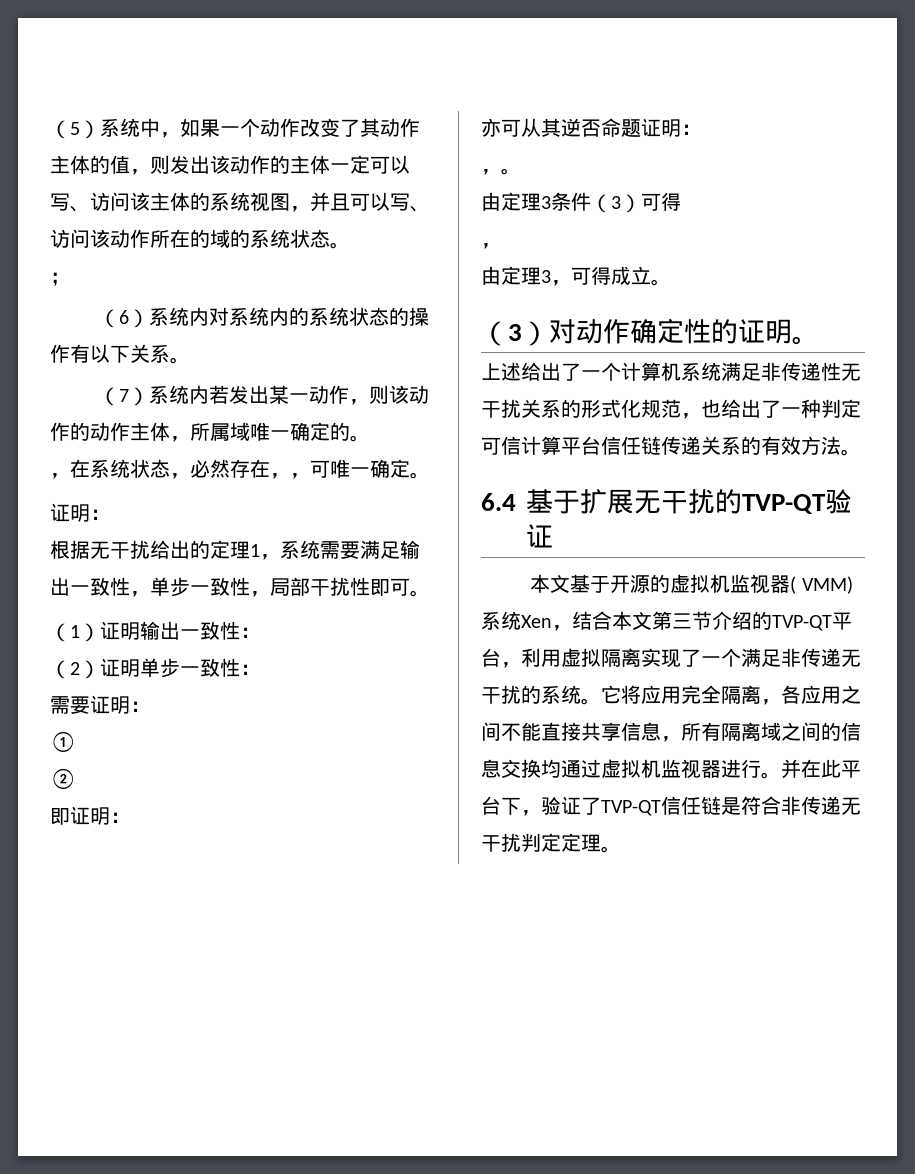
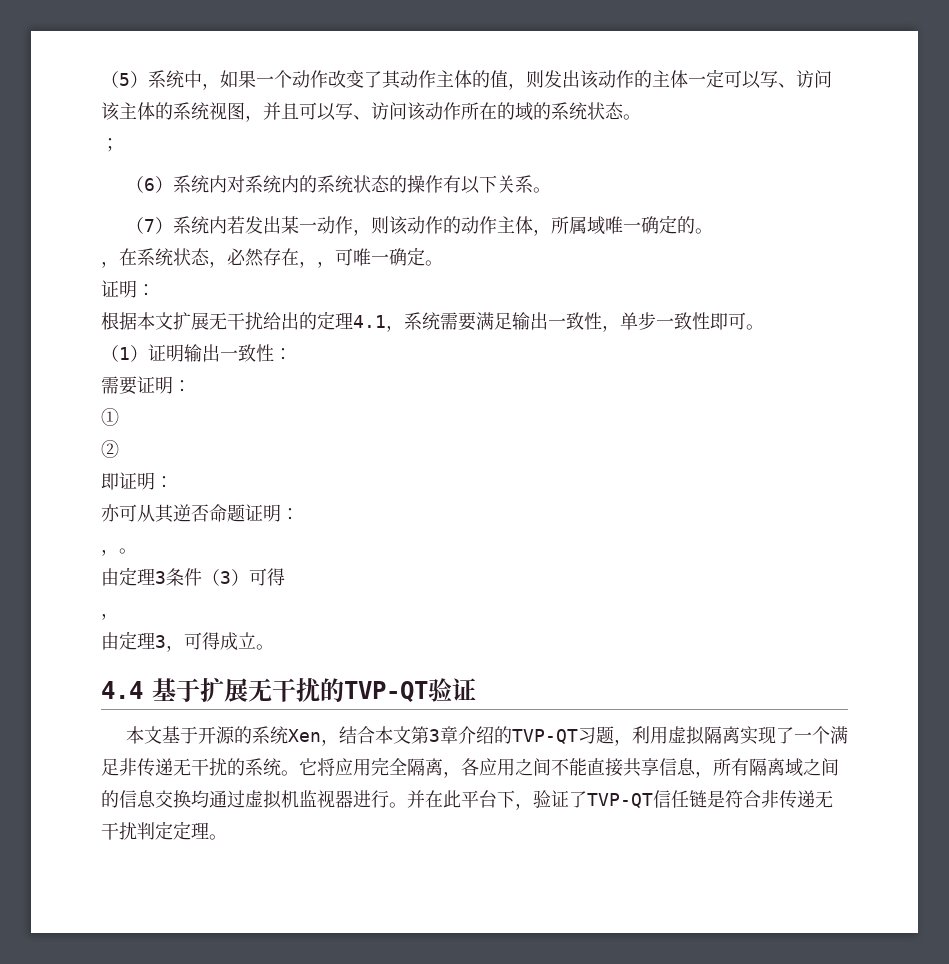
(90, 549) none -> [137,312,209,330] 本文扩展
[250,544,260,557] 1 -> [353,315,386,328] 4.1
[250,577,370,597] ，局部干扰性 -> (710, 321) none
[50,658,260,679] // （2）证明单步一致性： -> (292, 354) none
[481,318,819,346] [481,362,861,381] [481,399,861,419] [481,436,861,456] [481,493,516,511] （3）对动作确定性的证明。 // 上述给出了一个计算机系统满足非传递性无干扰关系的形式化规范，也给出了一种判定可信计算平台信任链传递关系的有效方法。 // 6.4 -> [101,681,143,699] 4.4
[670,574,853,594] 虚拟机监视器( VMM) -> (252, 735) none
[672,611,712,630] 三节 -> [428,726,458,744] 3章
[832,612,852,630] [481,648,501,667] 平台 -> [577,726,614,744] 习题

